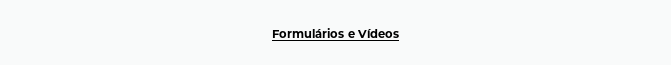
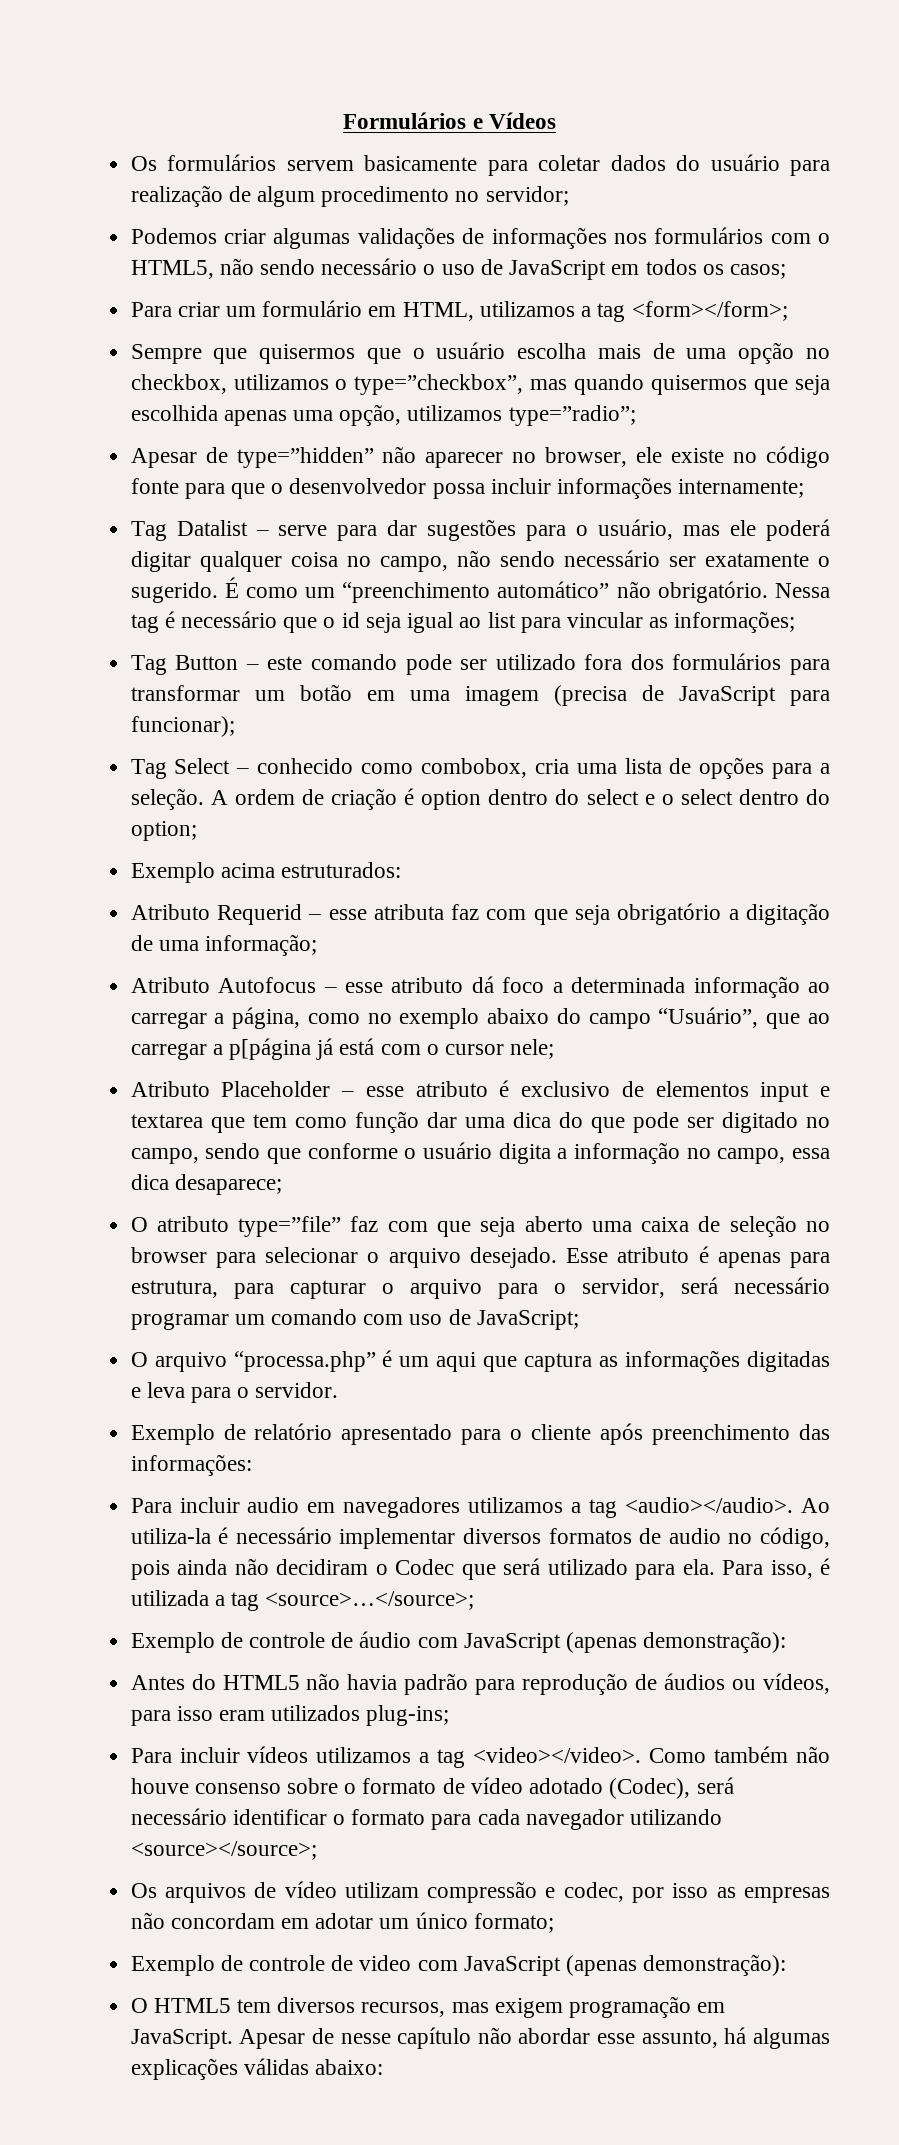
(399, 33) none -> [130,154,831,176] [130,185,569,207] [130,227,830,249] [130,258,786,280] [130,300,788,322] [130,342,831,364] [130,374,830,395] [130,404,636,426] [130,446,830,468] [130,477,805,499] [130,519,831,541] [130,550,831,572] [130,577,830,603] [130,611,796,633] [130,653,830,675] [130,684,831,706] [130,716,235,737] [130,757,830,779] [130,788,830,810] [130,821,197,841] [130,862,402,883] [130,903,831,925] [130,934,318,956] [130,976,830,998] [130,1007,831,1029] [130,1038,555,1060] [130,1080,830,1102] [130,1111,831,1133] [130,1142,831,1164] [130,1174,282,1195] [130,1215,831,1237] [130,1246,830,1268] [130,1277,831,1299] [130,1309,579,1330] [130,1350,830,1372] [130,1382,339,1403] [130,1423,831,1445] [130,1454,252,1476] [130,1497,831,1518] [130,1527,831,1549] [130,1558,830,1580] [130,1590,475,1611] [130,1631,787,1653] [130,1673,830,1695] [130,1705,450,1726] [130,1746,830,1768] [130,1777,734,1799] [130,1808,723,1830] [130,1841,317,1860] [130,1881,831,1903] [130,1912,554,1933] [130,1954,787,1976] [130,1996,726,2018] [130,2027,831,2049] [130,2058,384,2080] // Os formulários servem basicamente para coletar dados do usuário para realização de algum procedimento no servidor; // Podemos criar algumas validações de informações nos formulários com o HTML5, não sendo necessário o uso de JavaScript em todos os casos; // Para criar um formulário em HTML, utilizamos a tag <form></form>; // Sempre que quisermos que o usuário escolha mais de uma opção no checkbox, utilizamos o type=”checkbox”, mas quando quisermos que seja escolhida apenas uma opção, utilizamos type=”radio”; // Apesar de type=”hidden” não aparecer no browser, ele existe no código fonte para que o desenvolvedor possa incluir informações internamente; // Tag Datalist – serve para dar sugestões para o usuário, mas ele poderá digitar qualquer coisa no campo, não sendo necessário ser exatamente o sugerido. É como um “preenchimento automático” não obrigatório. Nessa tag é necessário que o id seja igual ao list para vincular as informações; // Tag Button – este comando pode ser utilizado fora dos formulários para transformar um botão em uma imagem (precisa de JavaScript para funcionar); // Tag Select – conhecido como combobox, cria uma lista de opções para a seleção. A ordem de criação é option dentro do select e o select dentro do option; // Exemplo acima estruturados: // Atributo Requerid – esse atributa faz com que seja obrigatório a digitação de uma informação; // Atributo Autofocus – esse atributo dá foco a determinada informação ao carregar a página, como no exemplo abaixo do campo “Usuário”, que ao carregar a p[página já está com o cursor nele; // Atributo Placeholder – esse atributo é exclusivo de elementos input e textarea que tem como função dar uma dica do que pode ser digitado no campo, sendo que conforme o usuário digita a informação no campo, essa dica desaparece; // O atributo type=”file” faz com que seja aberto uma caixa de seleção no browser para selecionar o arquivo desejado. Esse atributo é apenas para estrutura, para capturar o arquivo para o servidor, será necessário programar um comando com uso de JavaScript; // O arquivo “processa.php” é um aqui que captura as informações digitadas e leva para o servidor. // Exemplo de relatório apresentado para o cliente após preenchimento das informações: // Para incluir audio em navegadores utilizamos a tag <audio></audio>. Ao utiliza-la é necessário implementar diversos formatos de audio no código, pois ainda não decidiram o Codec que será utilizado para ela. Para isso, é utilizada a tag <source>…</source>; // Exemplo de controle de áudio com JavaScript (apenas demonstração): // Antes do HTML5 não havia padrão para reprodução de áudios ou vídeos, para isso eram utilizados plug-ins; // Para incluir vídeos utilizamos a tag <video></video>. Como também não houve consenso sobre o formato de vídeo adotado (Codec), será necessário identificar o formato para cada navegador utilizando <source></source>; // Os arquivos de vídeo utilizam compressão e codec, por isso as empresas não concordam em adotar um único formato; // Exemplo de controle de video com JavaScript (apenas demonstração): // O HTML5 tem diversos recursos, mas exigem programação em JavaScript. Apesar de nesse capítulo não abordar esse assunto, há algumas explicações válidas abaixo:

